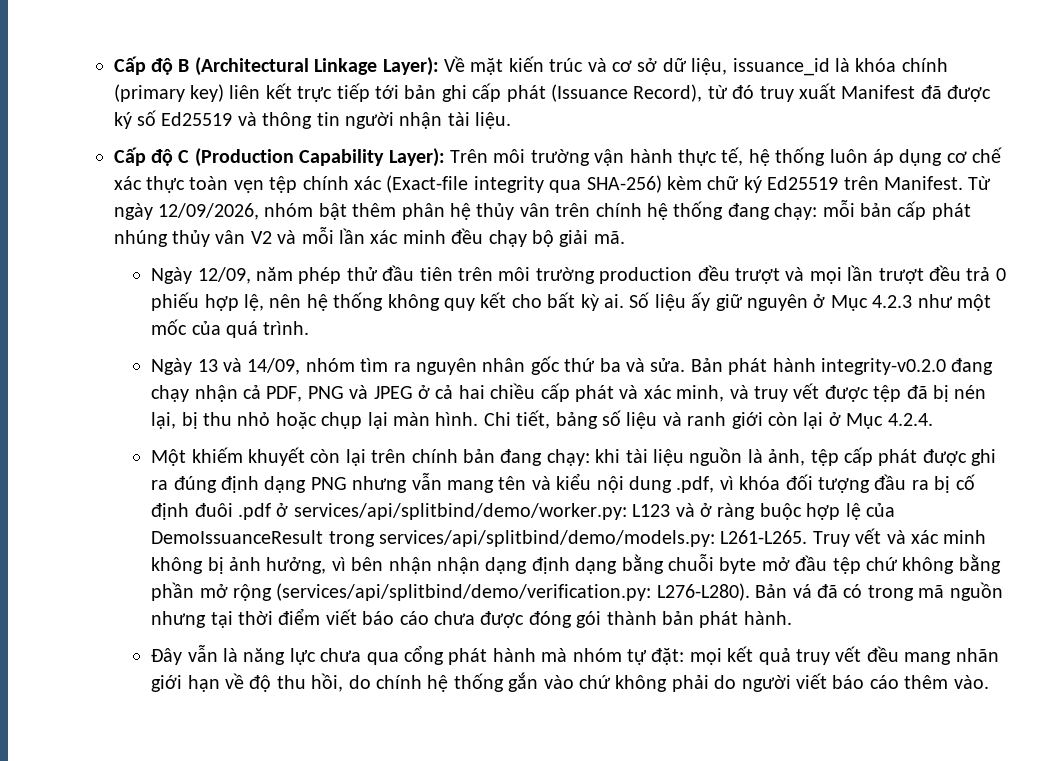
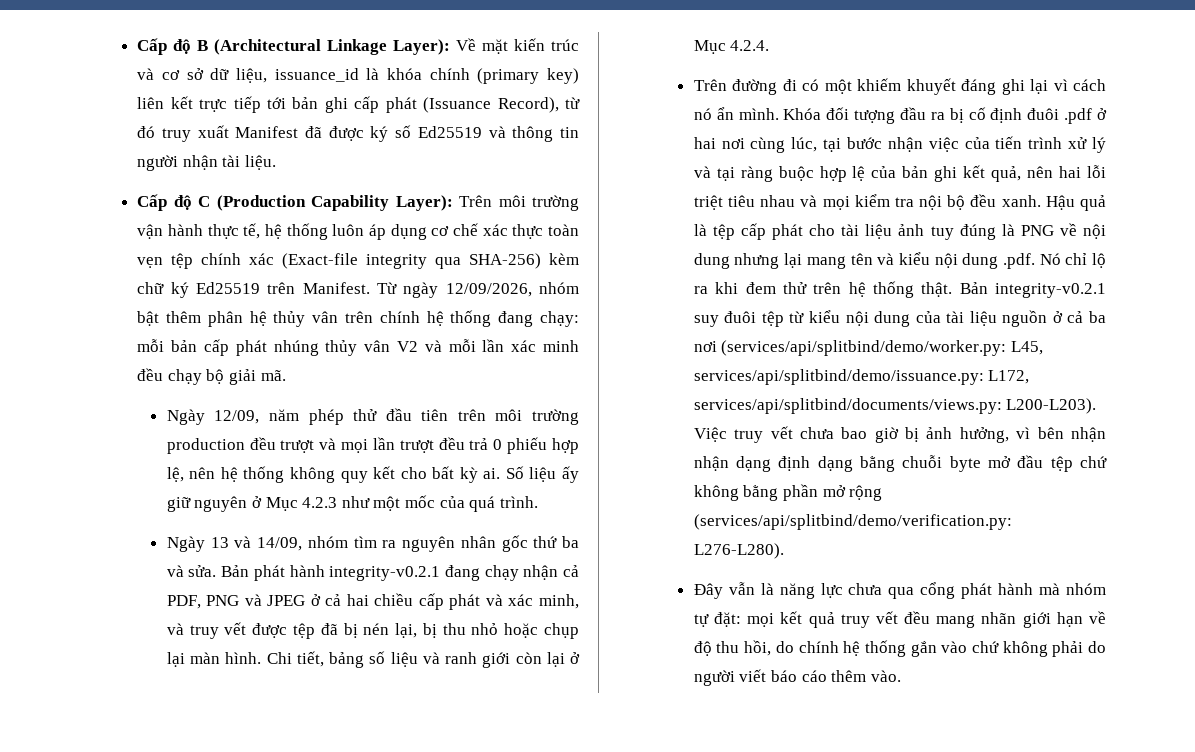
[820,358,946,375] integrity-v0.2.0 -> [329,566,441,581] integrity-v0.2.1
[151,447,997,466] [151,473,781,493] Một khiếm khuyết còn lại trên chính bản đang chạy: khi tài liệu nguồn là ảnh, tệp cấp phát được ghi ra đúng định dạng PNG nhưng vẫn mang tên và kiểu nội dung .pdf, vì khóa -> [693,78,1106,95] [693,107,822,120] Trên đường đi có một khiếm khuyết đáng ghi lại vì cách nó ẩn mình. Khóa
[293,503,712,520] services/api/splitbind/demo/worker.py: L123 và ở -> [693,136,1107,153] [693,166,735,181] hai nơi cùng lúc, tại bước nhận việc của tiến trình xử lý và tại
[151,528,987,547] [151,557,204,574] DemoIssuanceResult trong services/api/splitbind/demo/models.py: L261-L265. Truy vết và xác minh không -> [902,165,1106,182] [693,194,1106,211] [693,223,1106,240] [693,252,1106,269] [693,281,1106,298] [693,310,1106,327] [693,340,1043,356] [693,369,1030,385] [693,398,1097,414] [693,426,899,443] bản ghi kết quả, nên hai lỗi triệt tiêu nhau và mọi kiểm tra nội bộ đều xanh. Hậu quả là tệp cấp phát cho tài liệu ảnh tuy đúng là PNG về nội dung nhưng lại mang tên và kiểu nội dung .pdf. Nó chỉ lộ ra khi đem thử trên hệ thống thật. Bản integrity-v0.2.1 suy đuôi tệp từ kiểu nội dung của tài liệu nguồn ở cả ba nơi (services/api/splitbind/demo/worker.py: L45, services/api/splitbind/demo/issuance.py: L172, services/api/splitbind/documents/views.py: L200-L203). Việc truy vết chưa bao giờ
[755,582,1003,601] [151,608,792,628] Bản vá đã có trong mã nguồn nhưng tại thời điểm viết báo cáo chưa được đóng gói thành bản phát hành. -> (784, 551) none

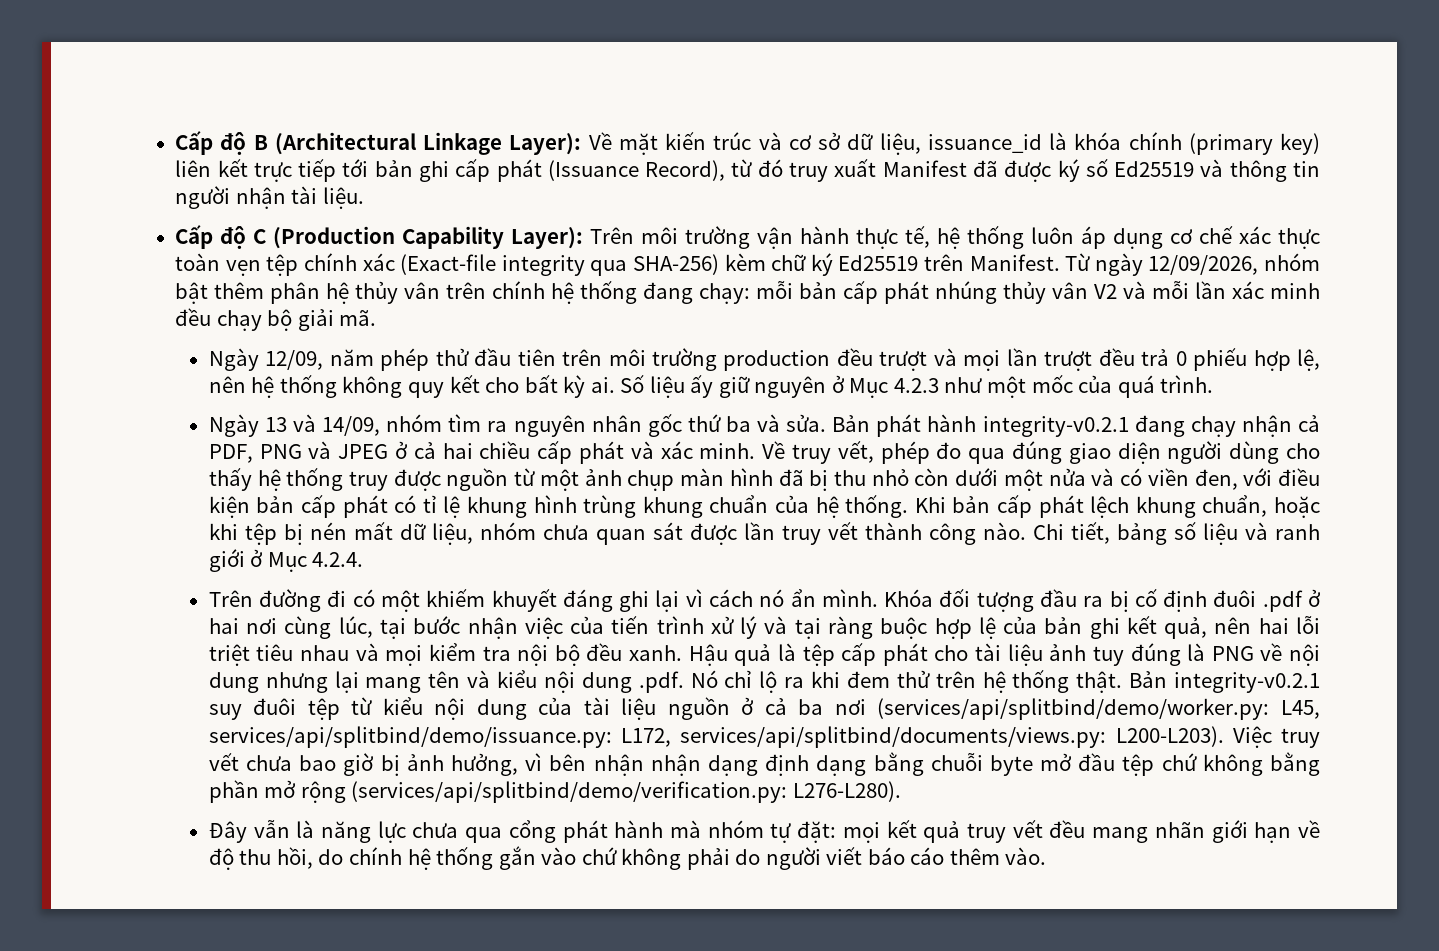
[538,594,579,609] [166,622,579,639] [166,652,262,667] minh, và truy vết được tệp đã bị nén lại, bị thu nhỏ hoặc chụp lại màn hình. -> [699,440,1320,464] [208,467,1321,491] [208,494,1321,518] [208,521,1026,545] minh. Về truy vết, phép đo qua đúng giao diện người dùng cho thấy hệ thống truy được nguồn từ một ảnh chụp màn hình đã bị thu nhỏ còn dưới một nửa và có viền đen, với điều kiện bản cấp phát có tỉ lệ khung hình trùng khung chuẩn của hệ thống. Khi bản cấp phát lệch khung chuẩn, hoặc khi tệp bị nén mất dữ liệu, nhóm chưa quan sát được lần truy vết thành công nào.
[515,652,565,667] còn lại -> (245, 560) none

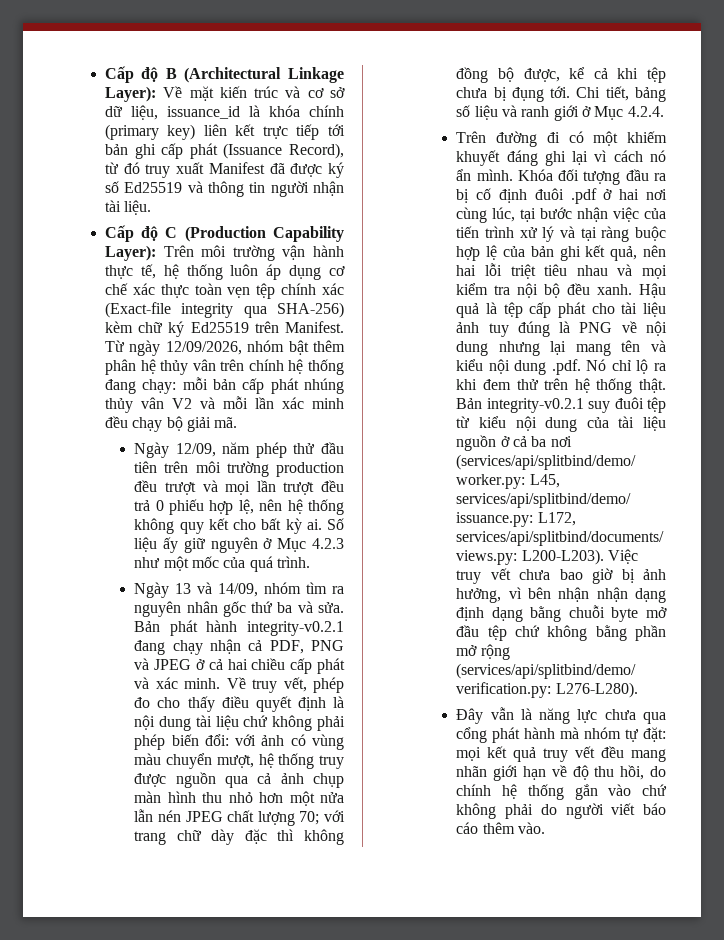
[968,441,1320,464] [208,467,252,491] qua đúng giao diện người dùng cho thấy -> [157,696,344,712] [134,715,345,731] [134,734,344,750] [134,753,254,769] cho thấy điều quyết định là nội dung tài liệu chứ không phải phép biến đổi: với ảnh có vùng màu chuyển mượt,
[514,468,579,491] từ một -> [224,773,272,788] qua cả
[778,468,1321,491] [208,494,1321,518] [208,521,1026,545] đã bị thu nhỏ còn dưới một nửa và có viền đen, với điều kiện bản cấp phát có tỉ lệ khung hình trùng khung chuẩn của hệ thống. Khi bản cấp phát lệch khung chuẩn, hoặc khi tệp bị nén mất dữ liệu, nhóm chưa quan sát được lần truy vết thành công nào. -> [202,791,344,806] [134,809,345,826] [134,829,344,845] [456,67,666,83] [456,86,571,102] thu nhỏ hơn một nửa lẫn nén JPEG chất lượng 70; với trang chữ dày đặc thì không đồng bộ được, kể cả khi tệp chưa bị đụng tới.

